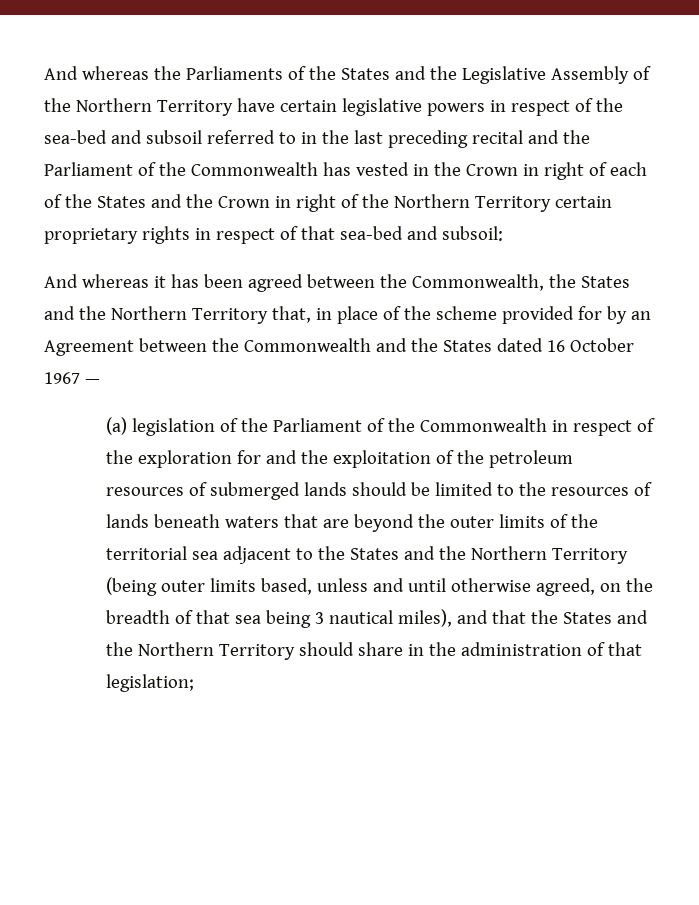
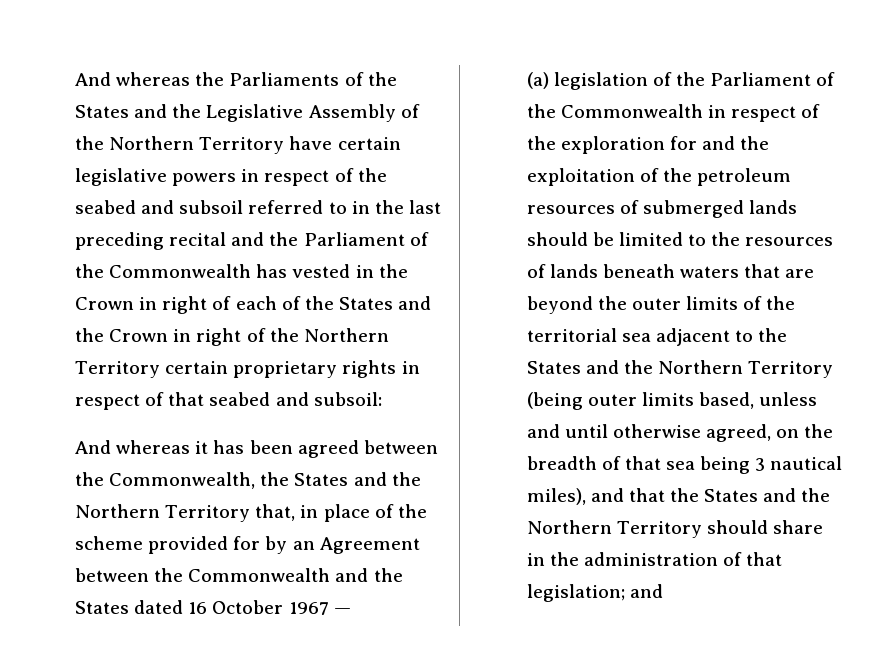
[44,130,107,144] sea-bed -> [75,200,136,214] seabed
[339,226,403,240] sea-bed -> [209,392,271,406] seabed
(195, 683) none -> [629,584,663,598] and

